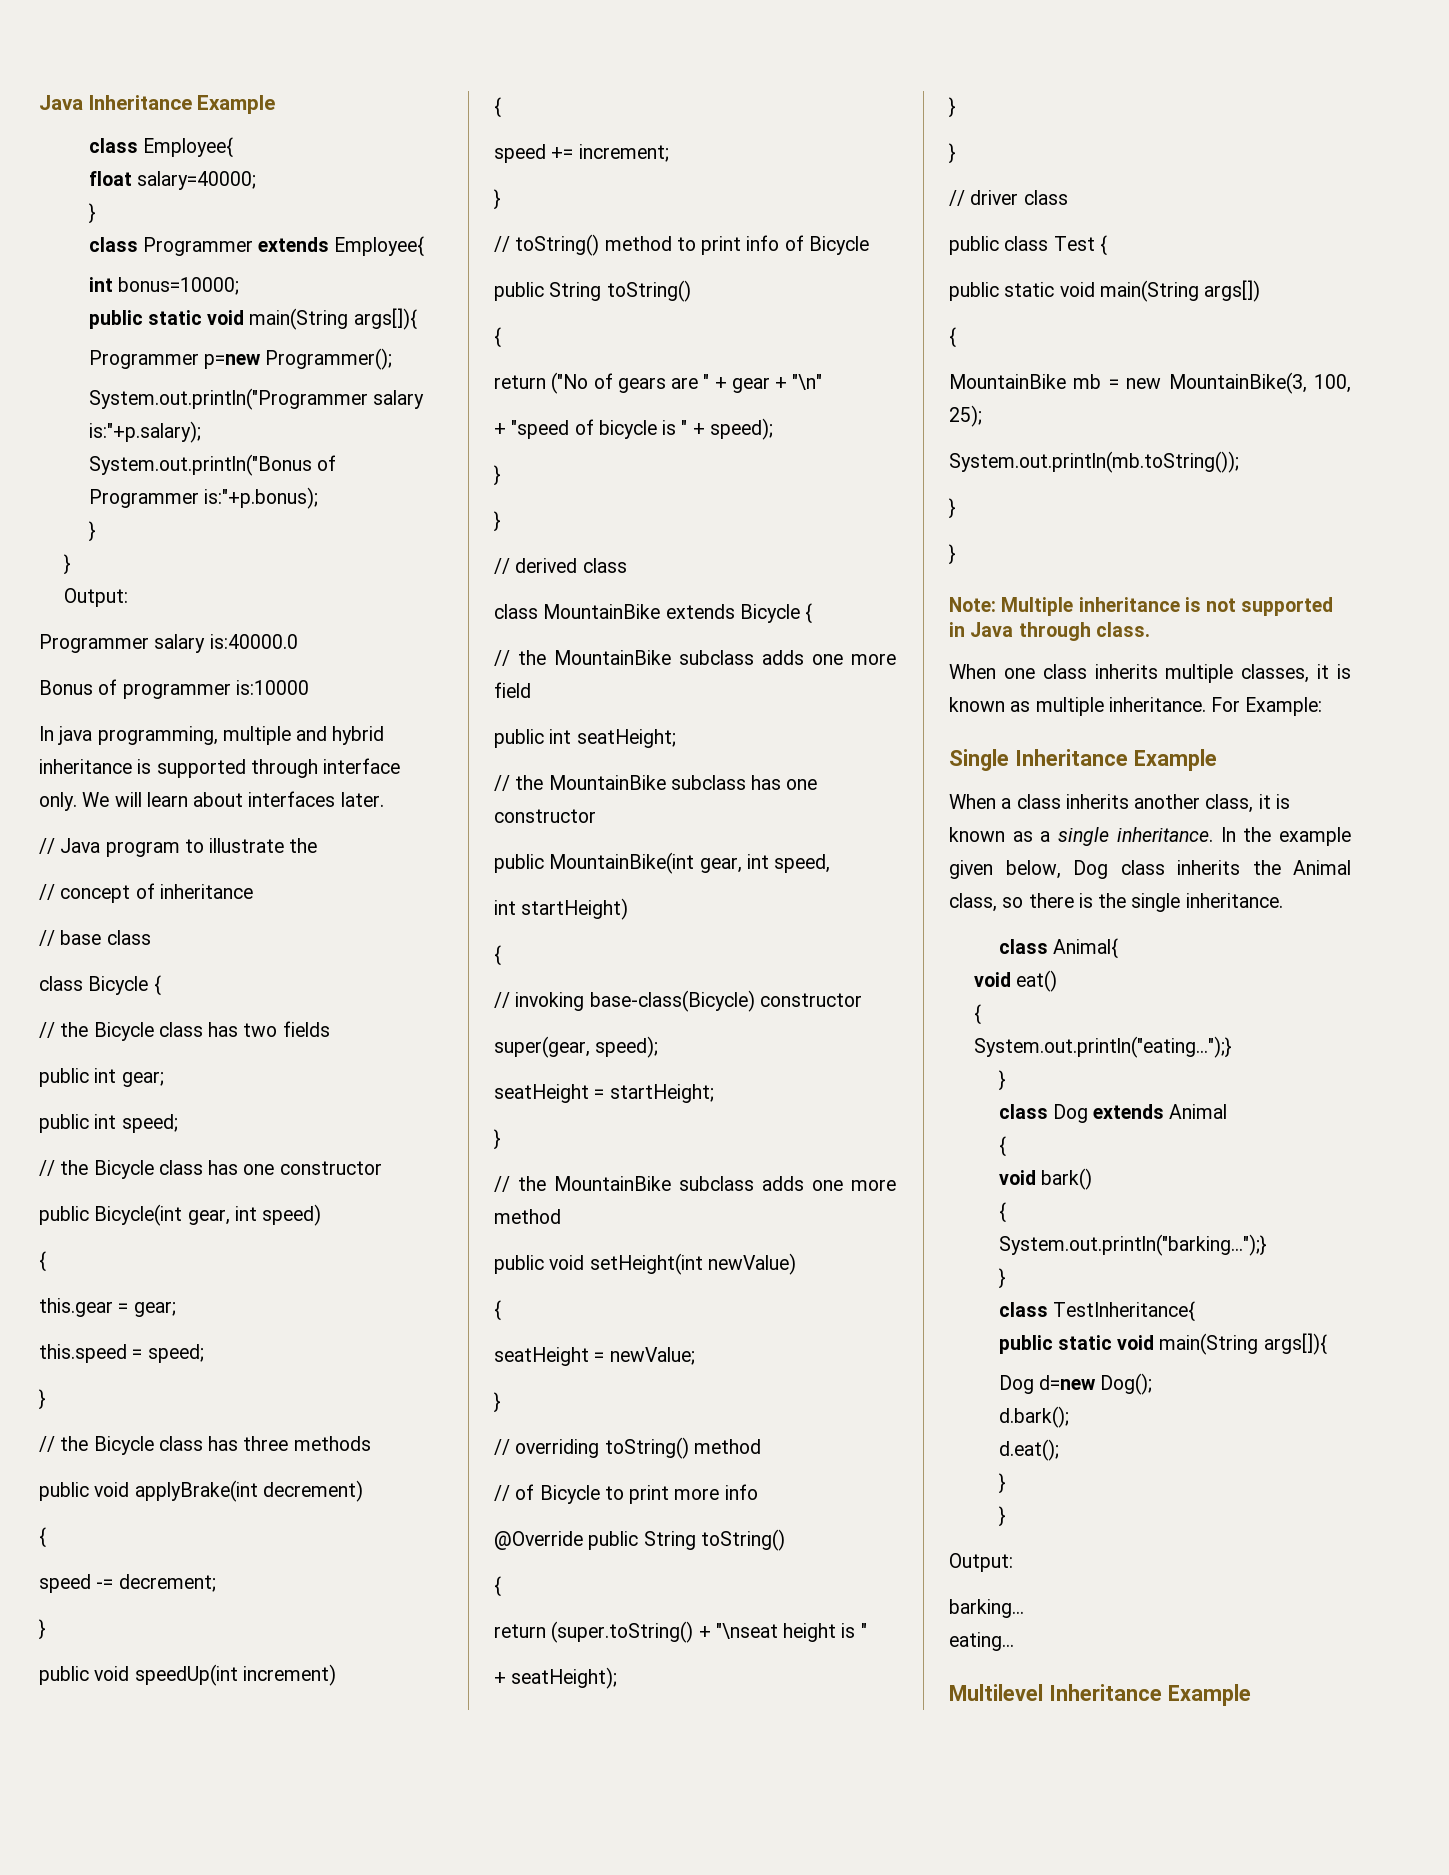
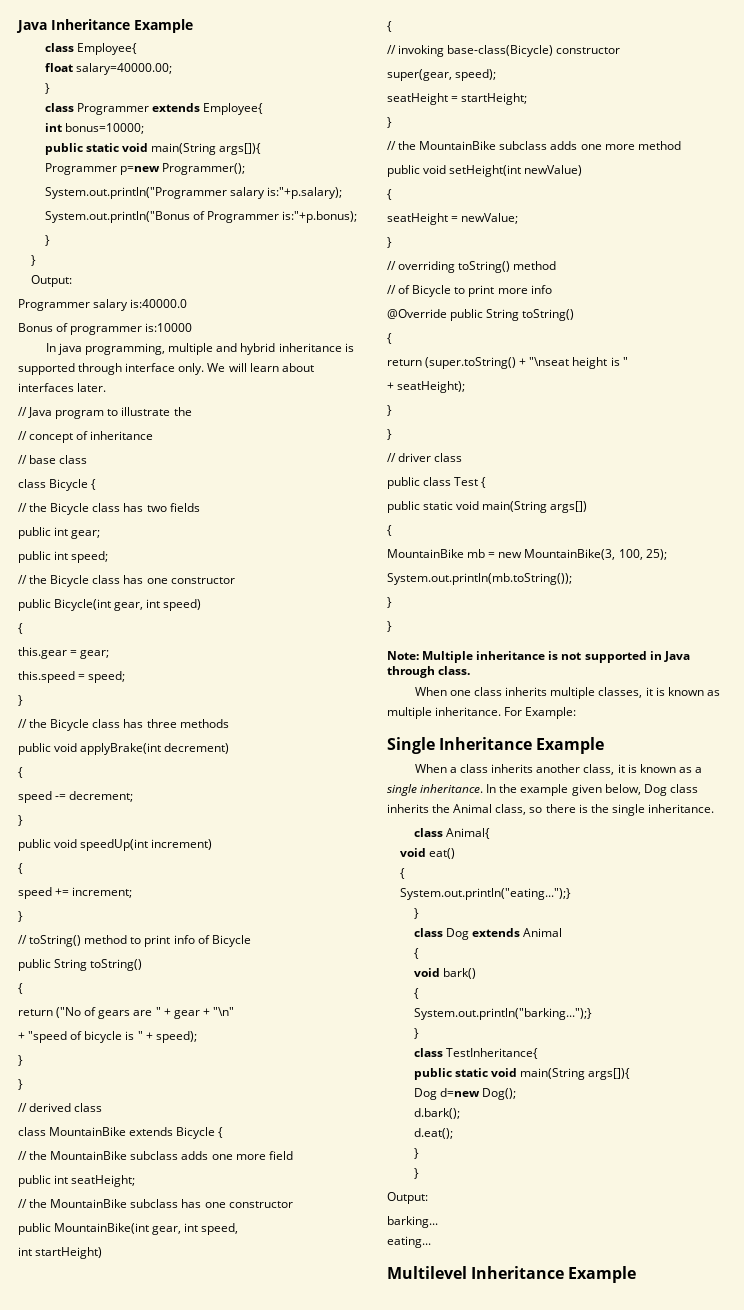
[136,171,256,190] salary=40000; -> [75,63,172,75] salary=40000.00;

